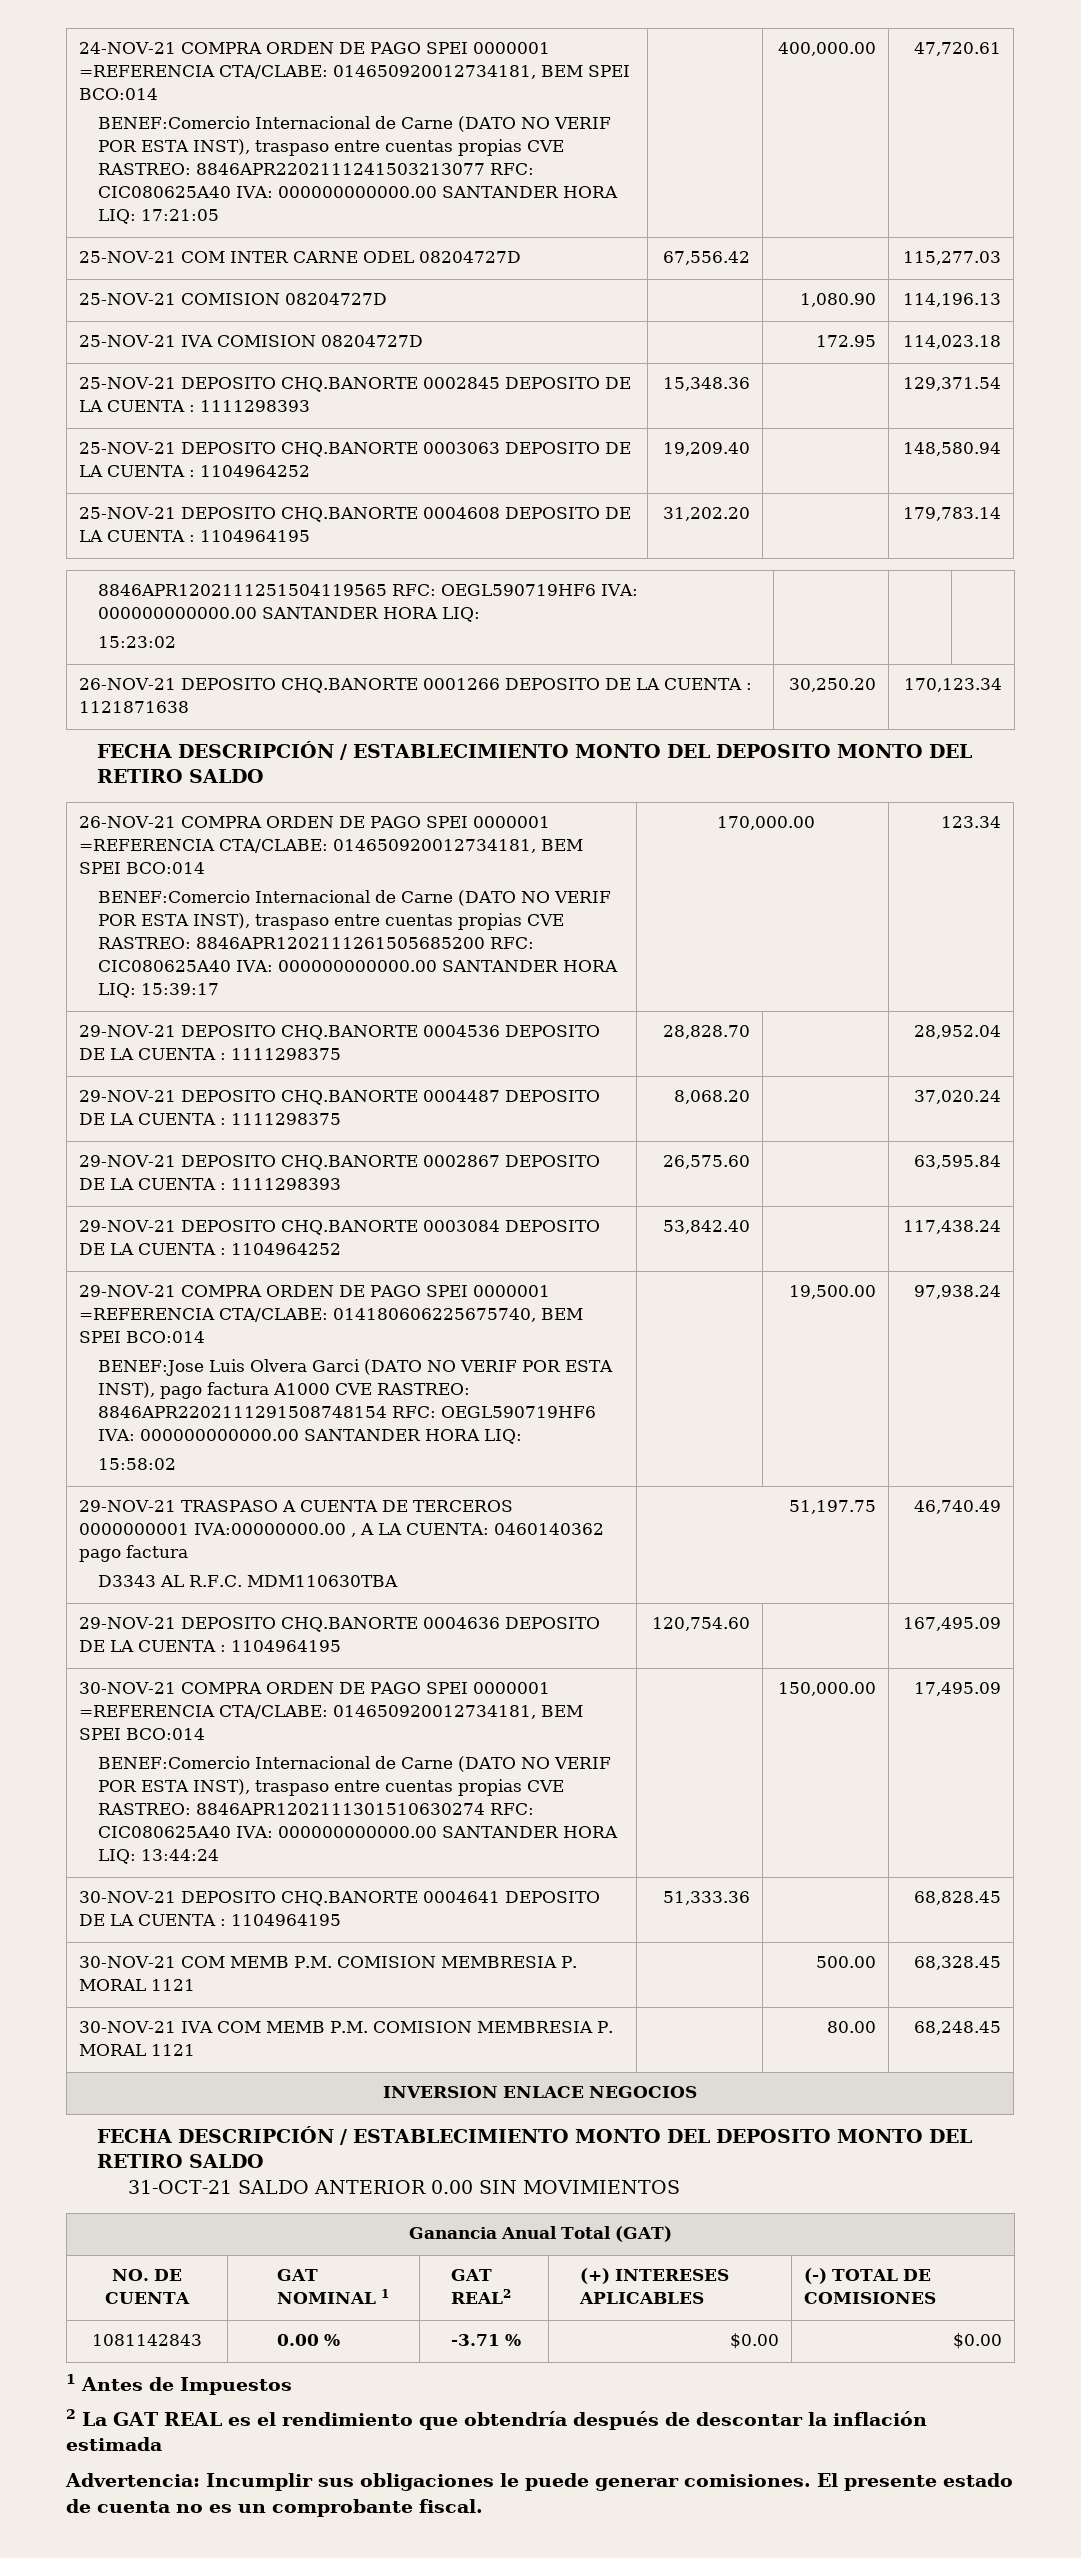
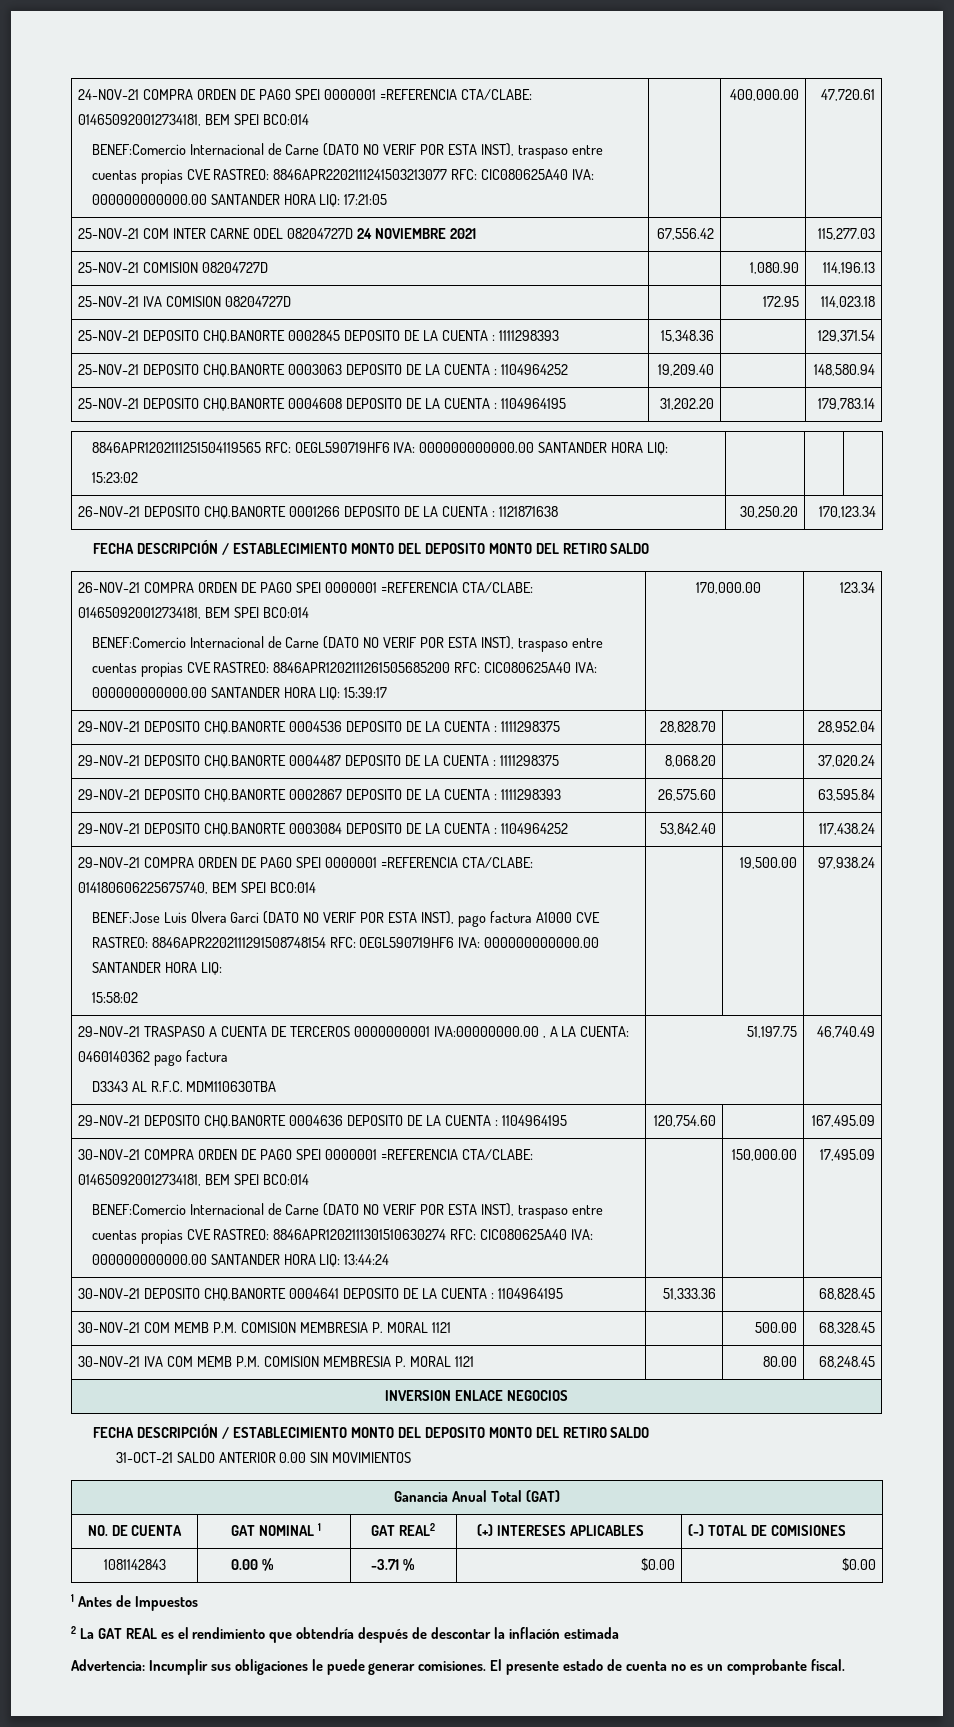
(522, 257) none -> [356,228,476,239] 24 NOVIEMBRE 2021

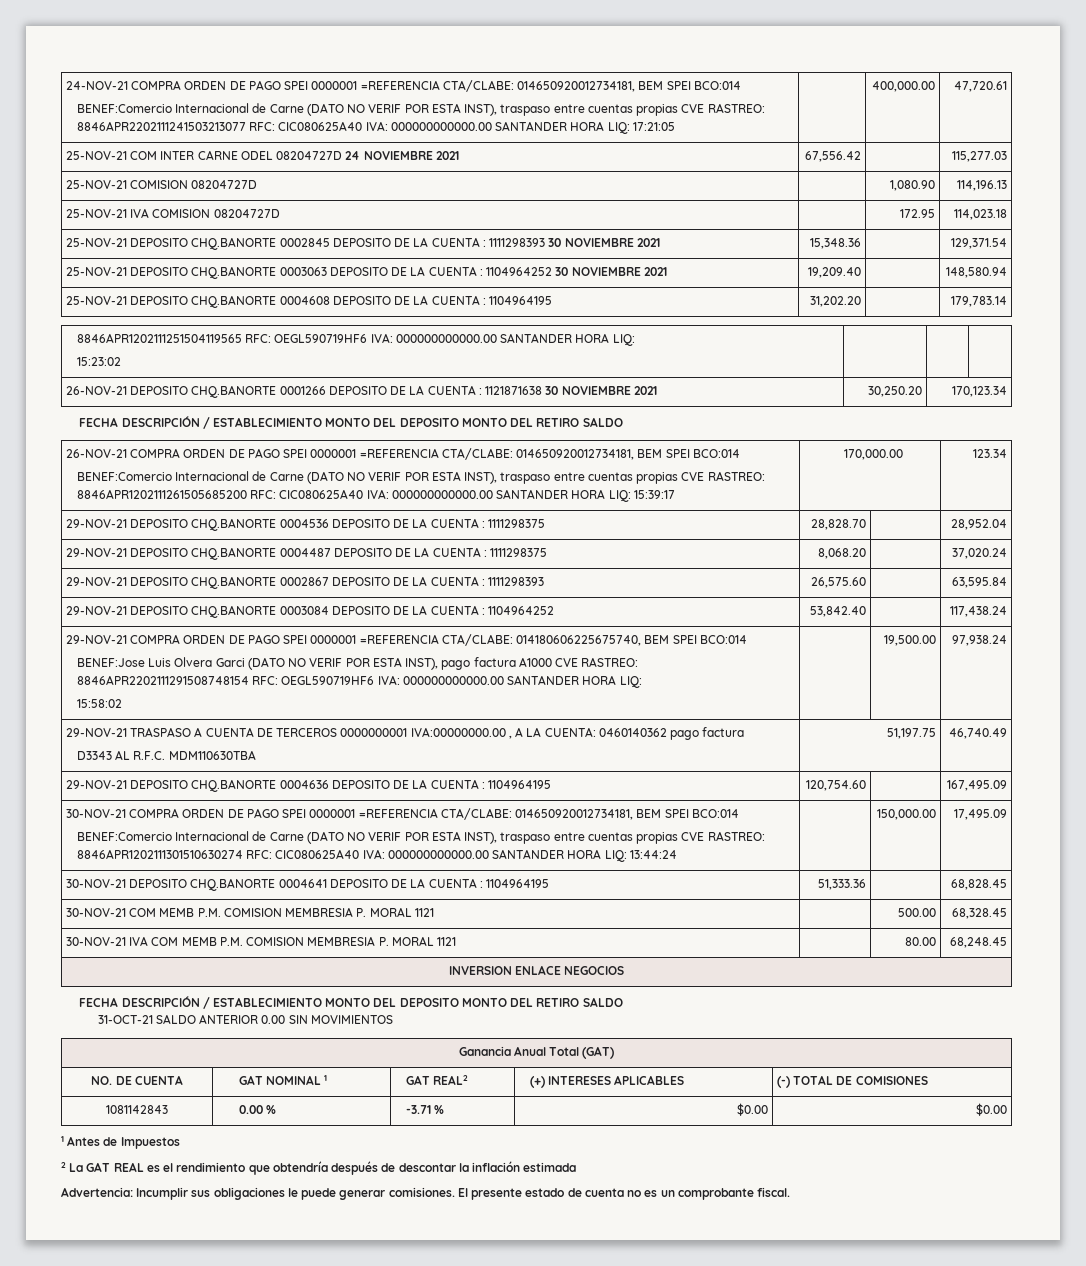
(559, 335) none -> [548,238,660,247] 30 NOVIEMBRE 2021
(568, 369) none -> [555,267,667,276] 30 NOVIEMBRE 2021
(558, 511) none -> [545,386,657,395] 30 NOVIEMBRE 2021

